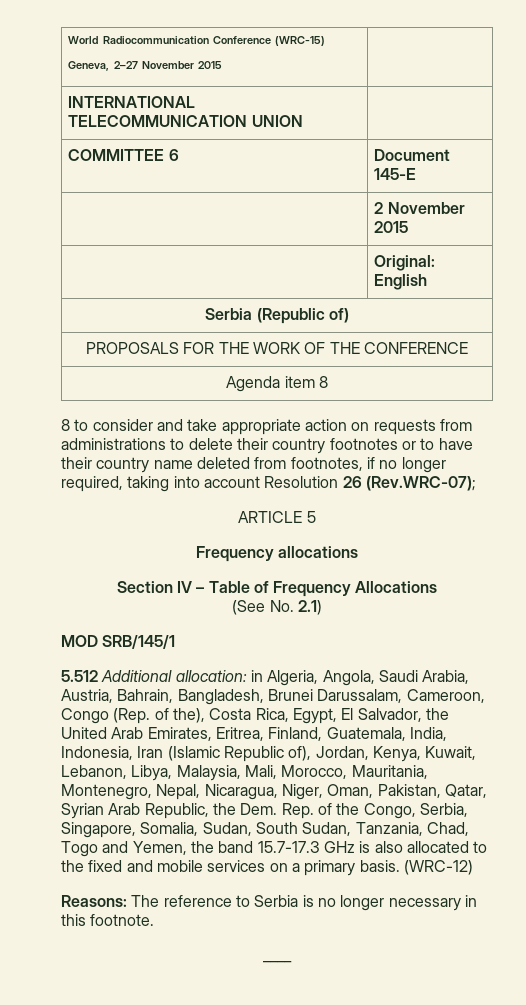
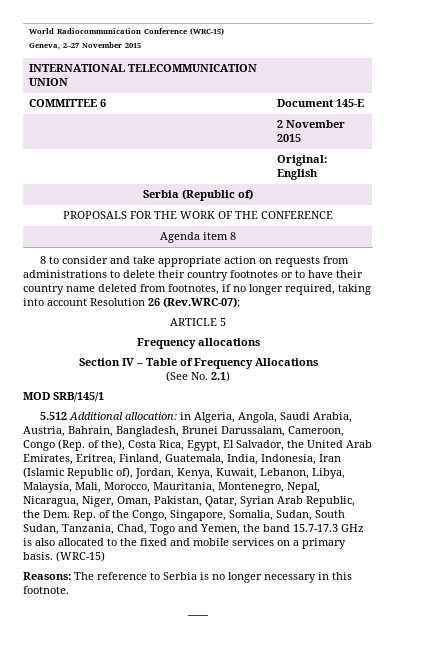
[419,803,468,817] Serbia, -> (167, 515) none
[403,860,473,875] (WRC-12) -> [56,551,105,562] (WRC-15)

